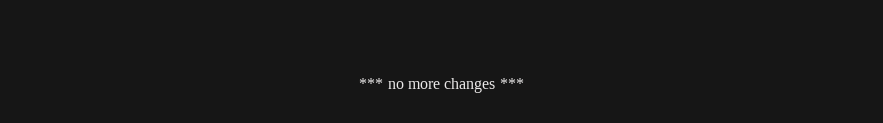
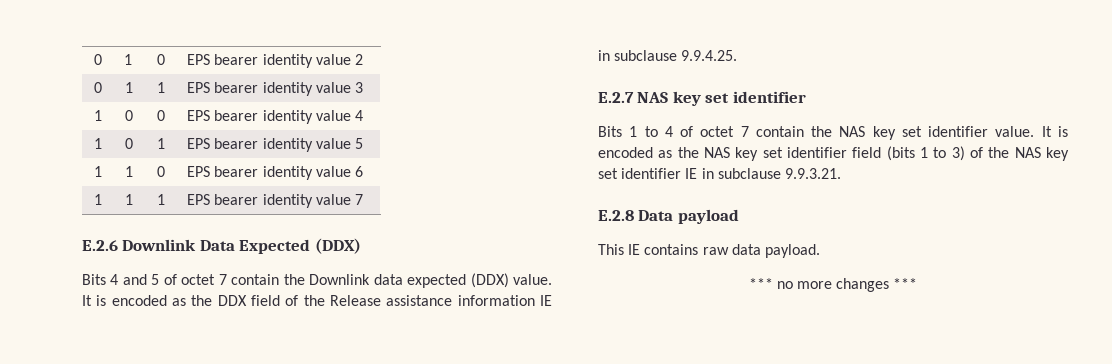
(359, 83) none -> [94,54,102,65] [124,54,133,65] [156,54,165,65] [187,54,363,68] [94,82,102,93] [125,82,133,93] [156,82,165,93] [187,82,363,96] [94,110,102,121] [125,110,133,121] [156,110,165,121] [187,110,363,124] [94,138,102,149] [125,138,133,149] [156,138,165,149] [187,138,363,152] [94,166,102,177] [125,166,133,177] [156,166,165,177] [187,166,363,180] [94,194,102,205] [125,194,133,205] [156,194,165,205] [187,194,363,208] [82,238,361,254] [82,273,552,288] [82,295,552,306] [598,50,738,61] [598,91,806,106] [598,126,1068,140] [598,146,1069,161] [598,168,841,179] [598,209,739,224] [598,244,820,258] 0 | 1 | 0 | EPS bearer identity value 2 // 0 | 1 | 1 | EPS bearer identity value 3 // 1 | 0 | 0 | EPS bearer identity value 4 // 1 | 0 | 1 | EPS bearer identity value 5 // 1 | 1 | 0 | EPS bearer identity value 6 // 1 | 1 | 1 | EPS bearer identity value 7 // E.2.6 Downlink Data Expected (DDX) // Bits 4 and 5 of octet 7 contain the Downlink data expected (DDX) value. It is encoded as the DDX field of the Release assistance information IE in subclause 9.9.4.25. // E.2.7 NAS key set identifier // Bits 1 to 4 of octet 7 contain the NAS key set identifier value. It is encoded as the NAS key set identifier field (bits 1 to 3) of the NAS key set identifier IE in subclause 9.9.3.21. // E.2.8 Data payload // This IE contains raw data payload. //

